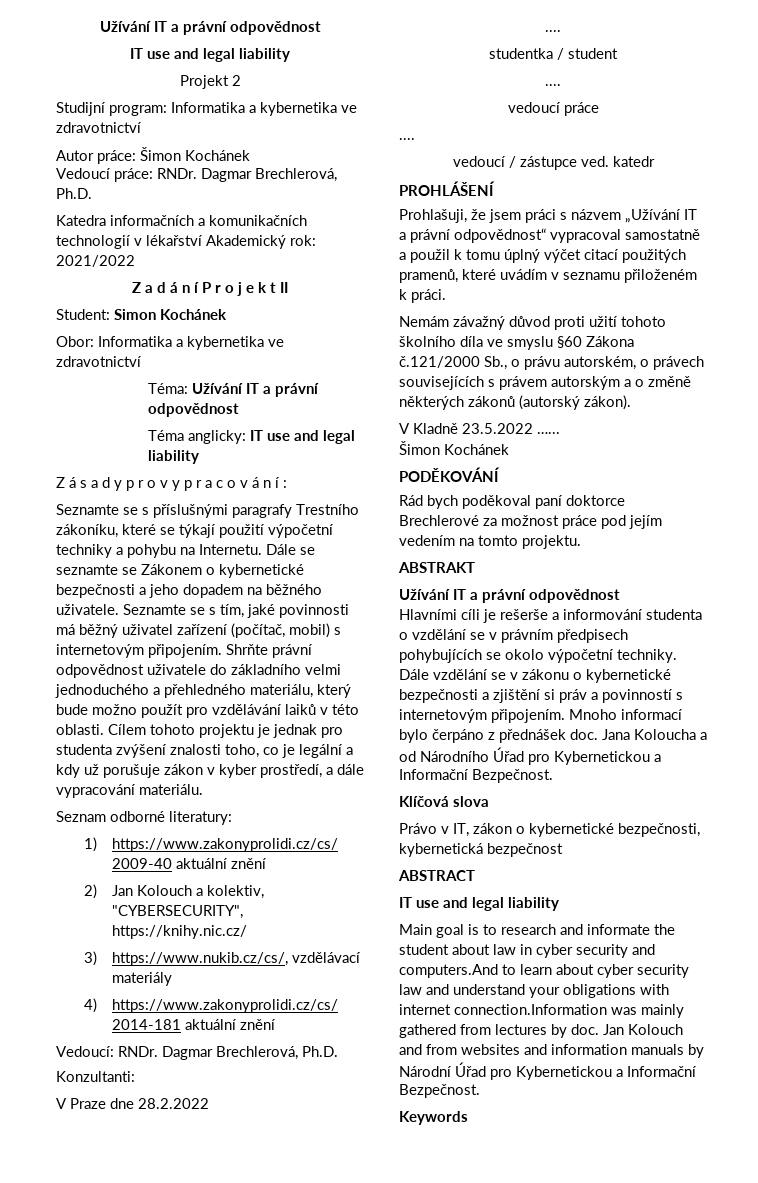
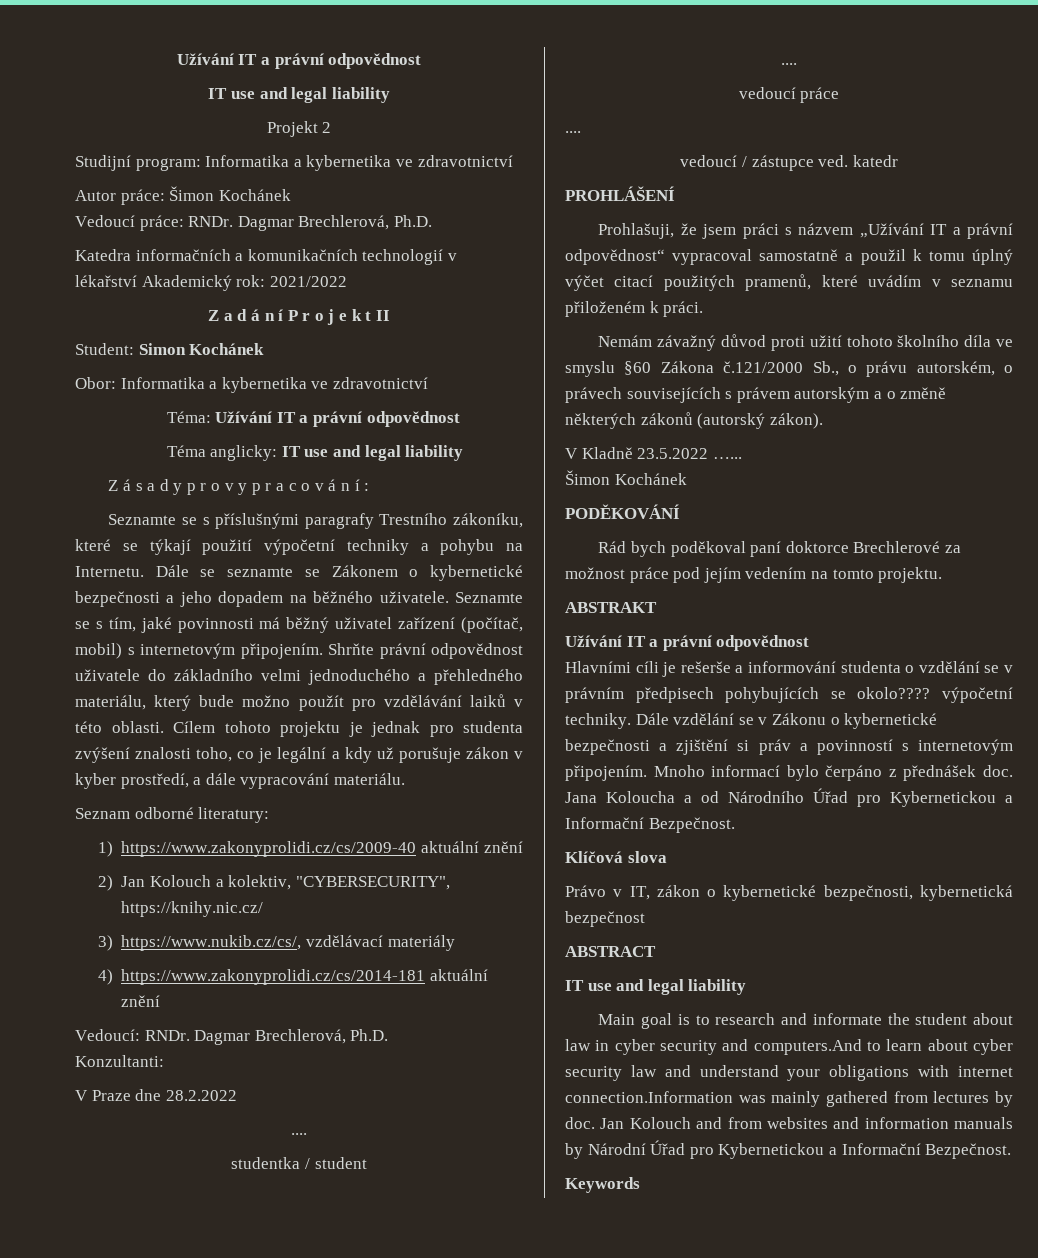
[505,649,544,660] okolo -> [857,687,931,699] okolo????
[522,669,569,680] zákonu -> [771,713,826,725] Zákonu

